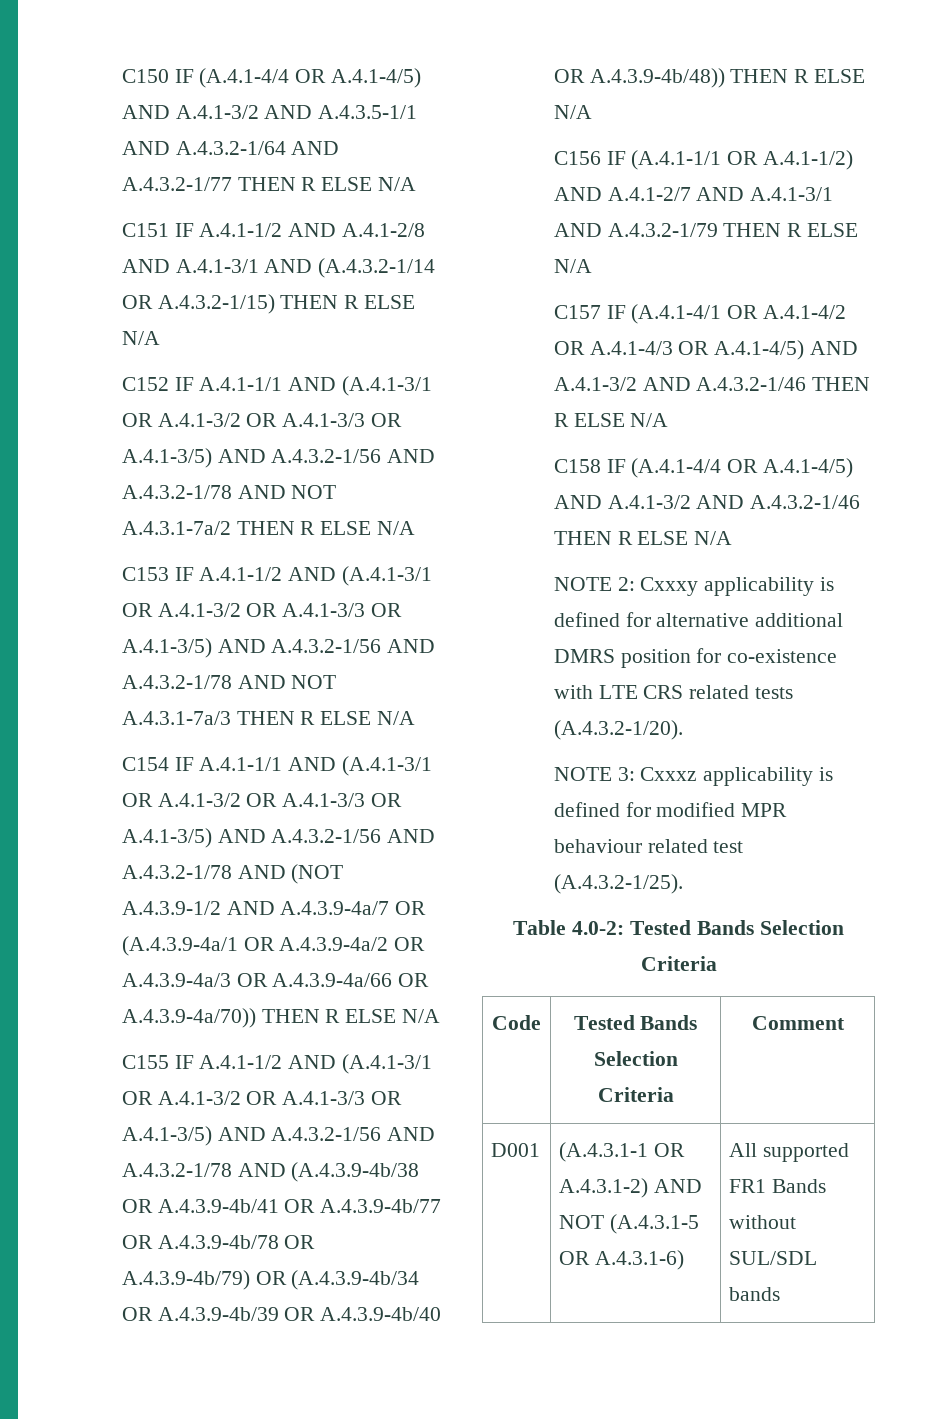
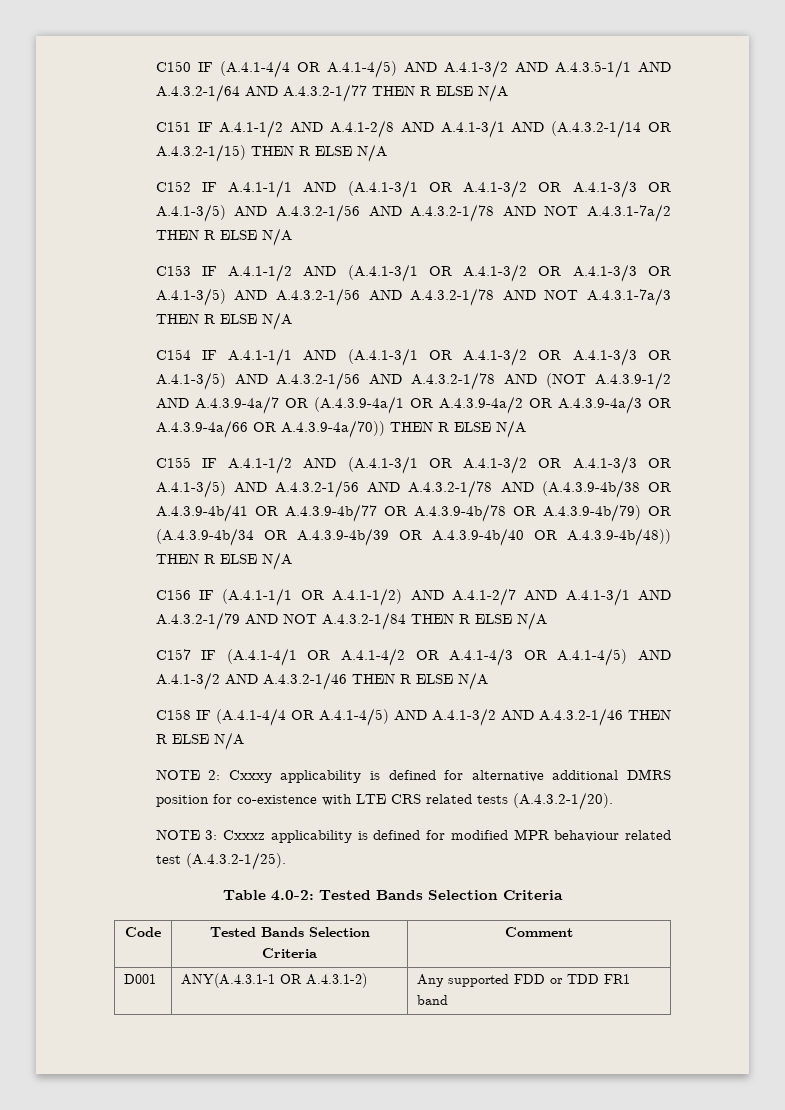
(718, 230) none -> [244,612,406,630] AND NOT A.4.3.2-1/84
[559,1142,649,1162] (A.4.3.1-1 -> [181,973,276,988] ANY(A.4.3.1-1
[654,1179,703,1193] [559,1214,700,1234] [559,1250,685,1270] [729,1143,850,1162] [729,1179,827,1193] [729,1215,797,1229] [729,1251,818,1265] [729,1287,781,1301] AND NOT (A.4.3.1-5 OR A.4.3.1-6) | All supported FR1 Bands without SUL/SDL bands -> [417,974,631,987] [417,995,449,1005] | Any supported FDD or TDD FR1 band

